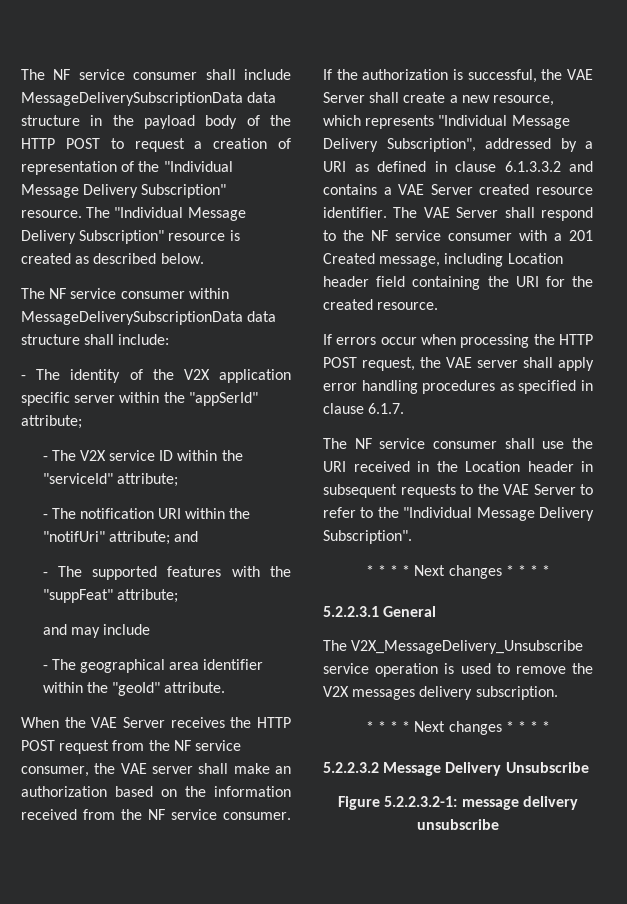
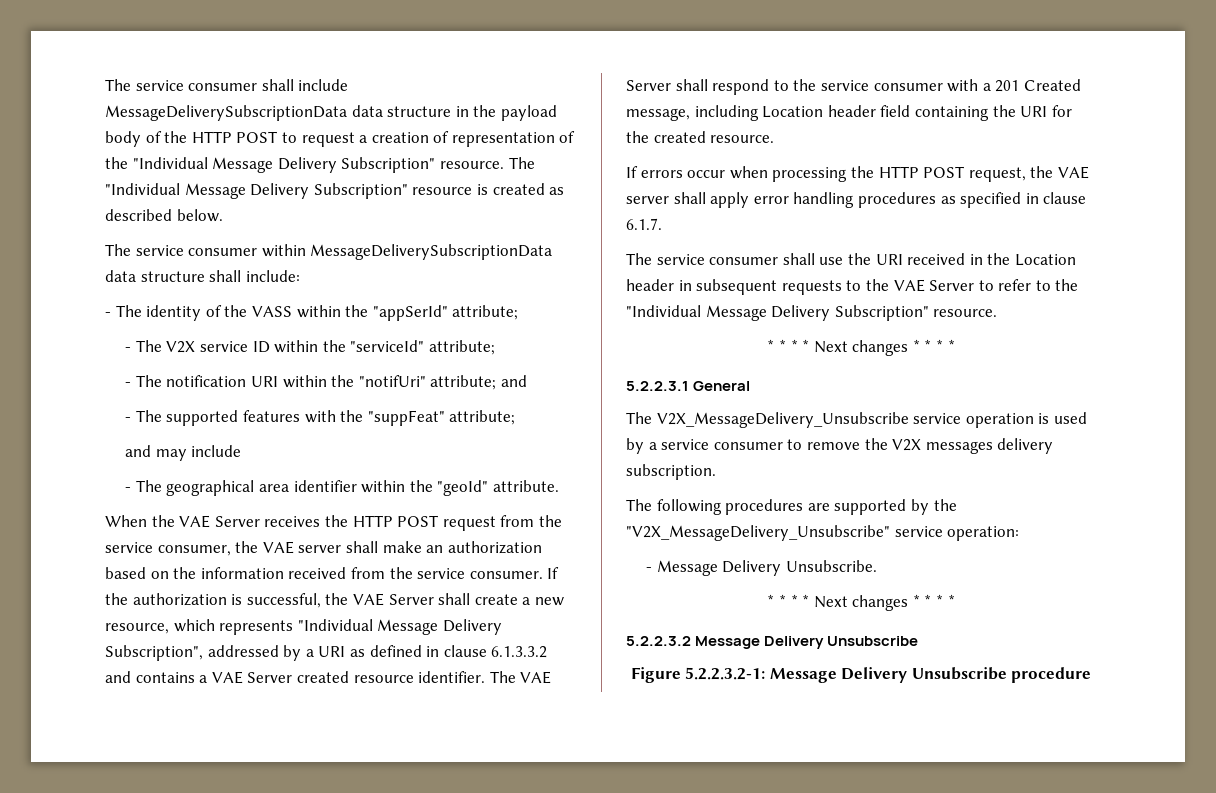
[21,69,71,80] The NF -> [105,79,131,91] The
[49,288,67,299] NF -> (131, 250) none
[183,369,291,383] [21,392,116,406] V2X application specific server -> [251,306,292,317] VASS
[173,740,191,751] NF -> (562, 521) none
[148,809,165,820] NF -> (413, 573) none
[371,230,388,241] NF -> (817, 85) none
[354,438,372,449] NF -> (652, 259) none
[323,530,412,544] Subscription". -> [834,305,998,321] Subscription" resource.
(491, 668) none -> [626,438,783,454] by a service consumer
(558, 693) none -> [626,499,957,515] [626,525,1020,541] [646,560,877,576] // The following procedures are supported by the "V2X_MessageDelivery_Unsubscribe" service operation: // - Message Delivery Unsubscribe.
[461,796,578,810] [417,819,499,830] message delivery unsubscribe -> [769,667,1092,683] Message Delivery Unsubscribe procedure

